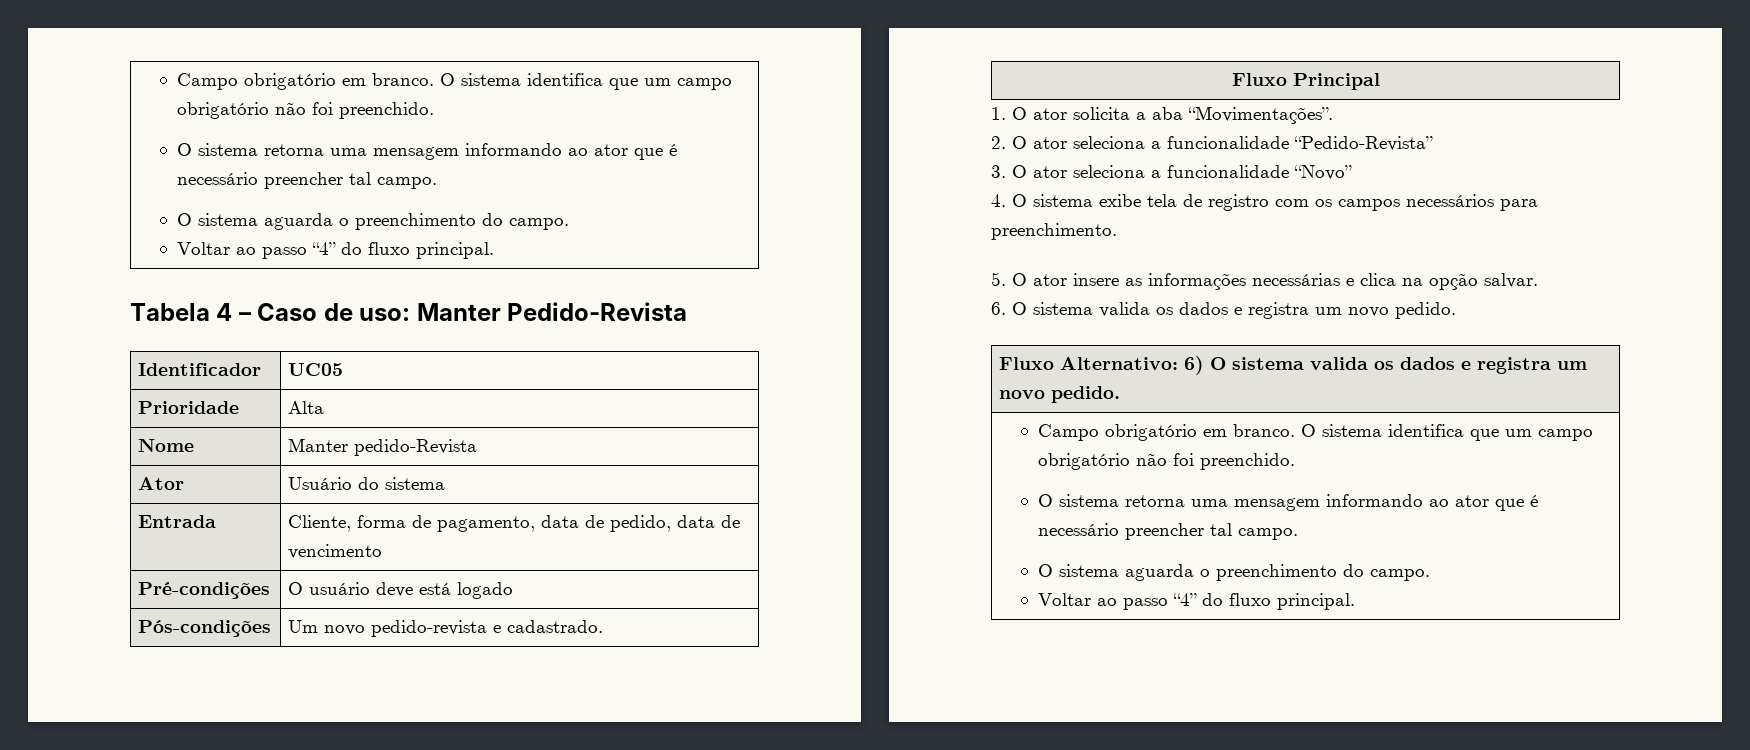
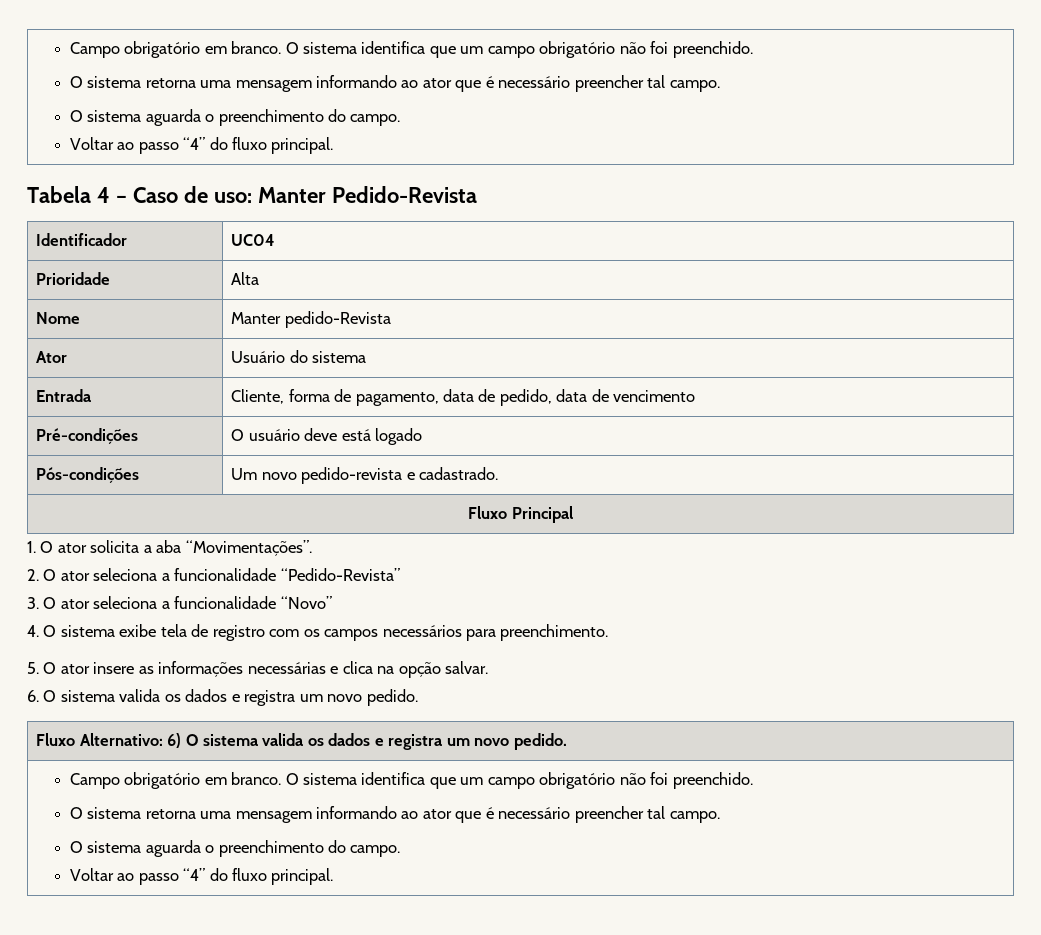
[288,363,344,376] UC05 -> [231,234,276,246] UC04

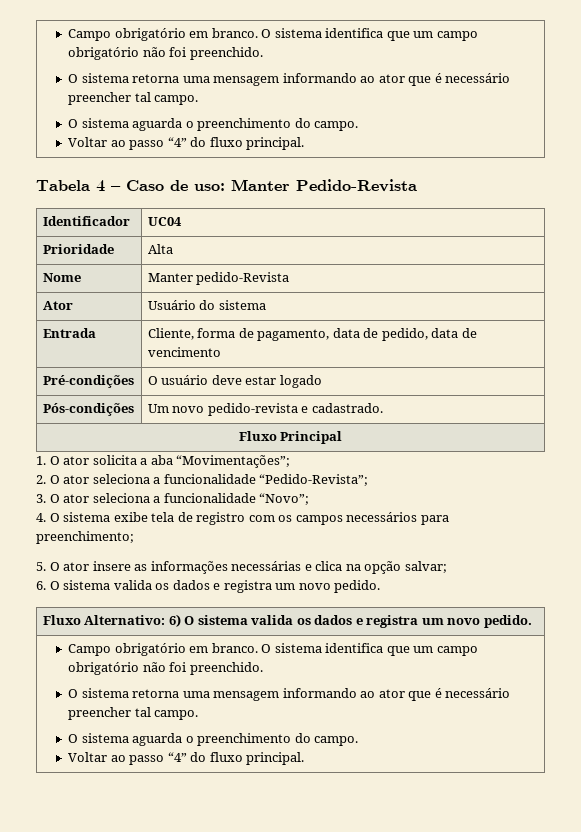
[341,429,371,441] está -> [245,376,277,385] estar
[185,540,312,556] “Movimentações”. -> [176,455,291,468] “Movimentações”;
[280,568,400,581] “Pedido-Revista” -> [259,474,369,486] “Pedido-Revista”;
[280,596,332,609] “Novo” -> [259,493,310,505] “Novo”;
[500,624,609,641] preenchimento. -> [36,531,134,544] preenchimento;
[445,661,489,674] salvar. -> [404,561,447,573] salvar;

